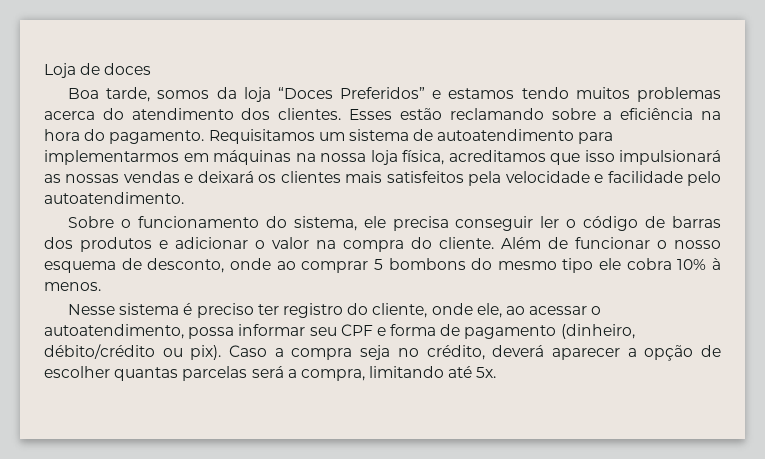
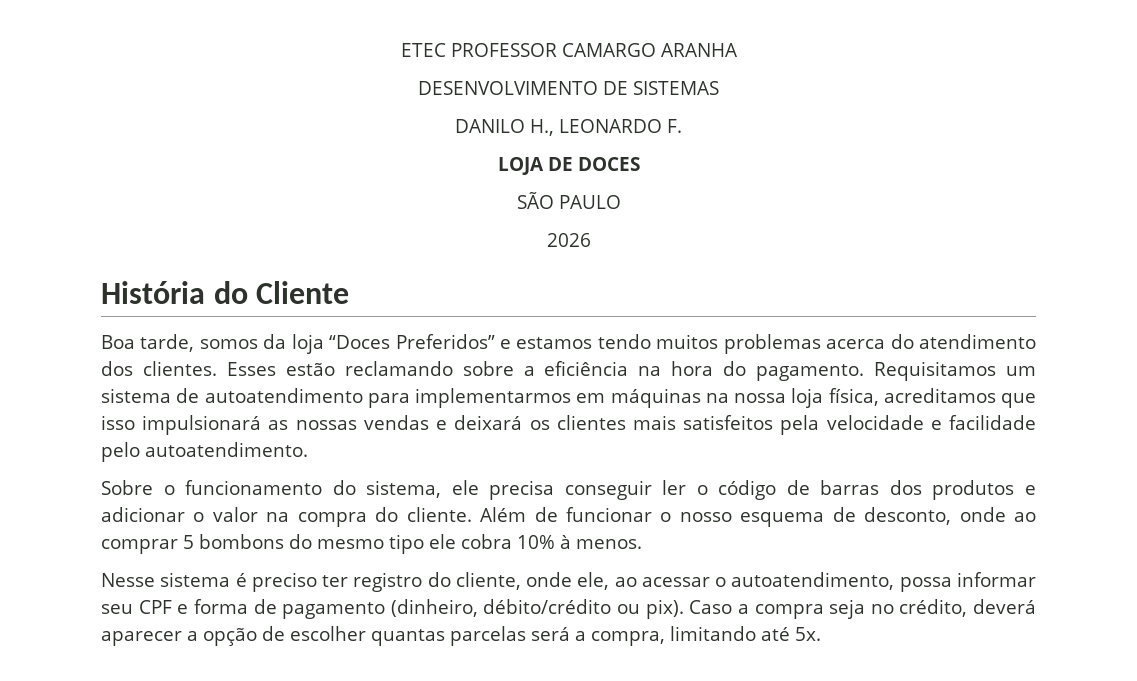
[44,63,152,78] Loja de doces -> [400,43,738,57] [418,81,719,95] [455,119,683,136] [497,157,640,175] [516,192,621,209] [546,233,591,247] [101,281,350,304] ETEC PROFESSOR CAMARGO ARANHA // DESENVOLVIMENTO DE SISTEMAS // DANILO H., LEONARDO F. // LOJA DE DOCES // SÃO PAULO // 2026 // História do Cliente

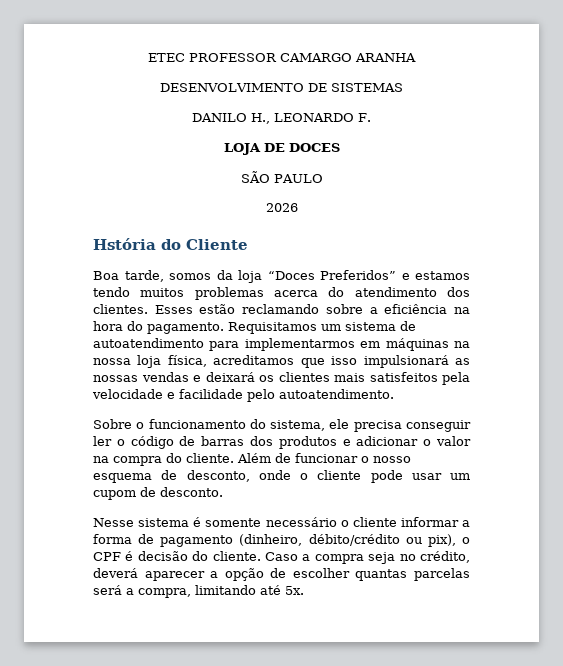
[101,281,205,304] História -> [93,238,156,250] Hstória
[1014,512,1036,522] [101,534,642,554] [101,572,1036,592] [101,600,189,614] ao comprar 5 bombons do mesmo tipo ele cobra 10% à menos. // Nesse sistema é preciso ter registro do cliente, onde ele, ao acessar o autoatendimento, possa informar seu CPF e -> [300,470,470,483] [93,487,223,500] [93,517,470,527] o cliente pode usar um cupom de desconto. // Nesse sistema é somente necessário o cliente informar a
[645,599,684,619] pix). -> [427,534,471,547] [93,551,261,561] pix), o CPF é decisão do cliente.

